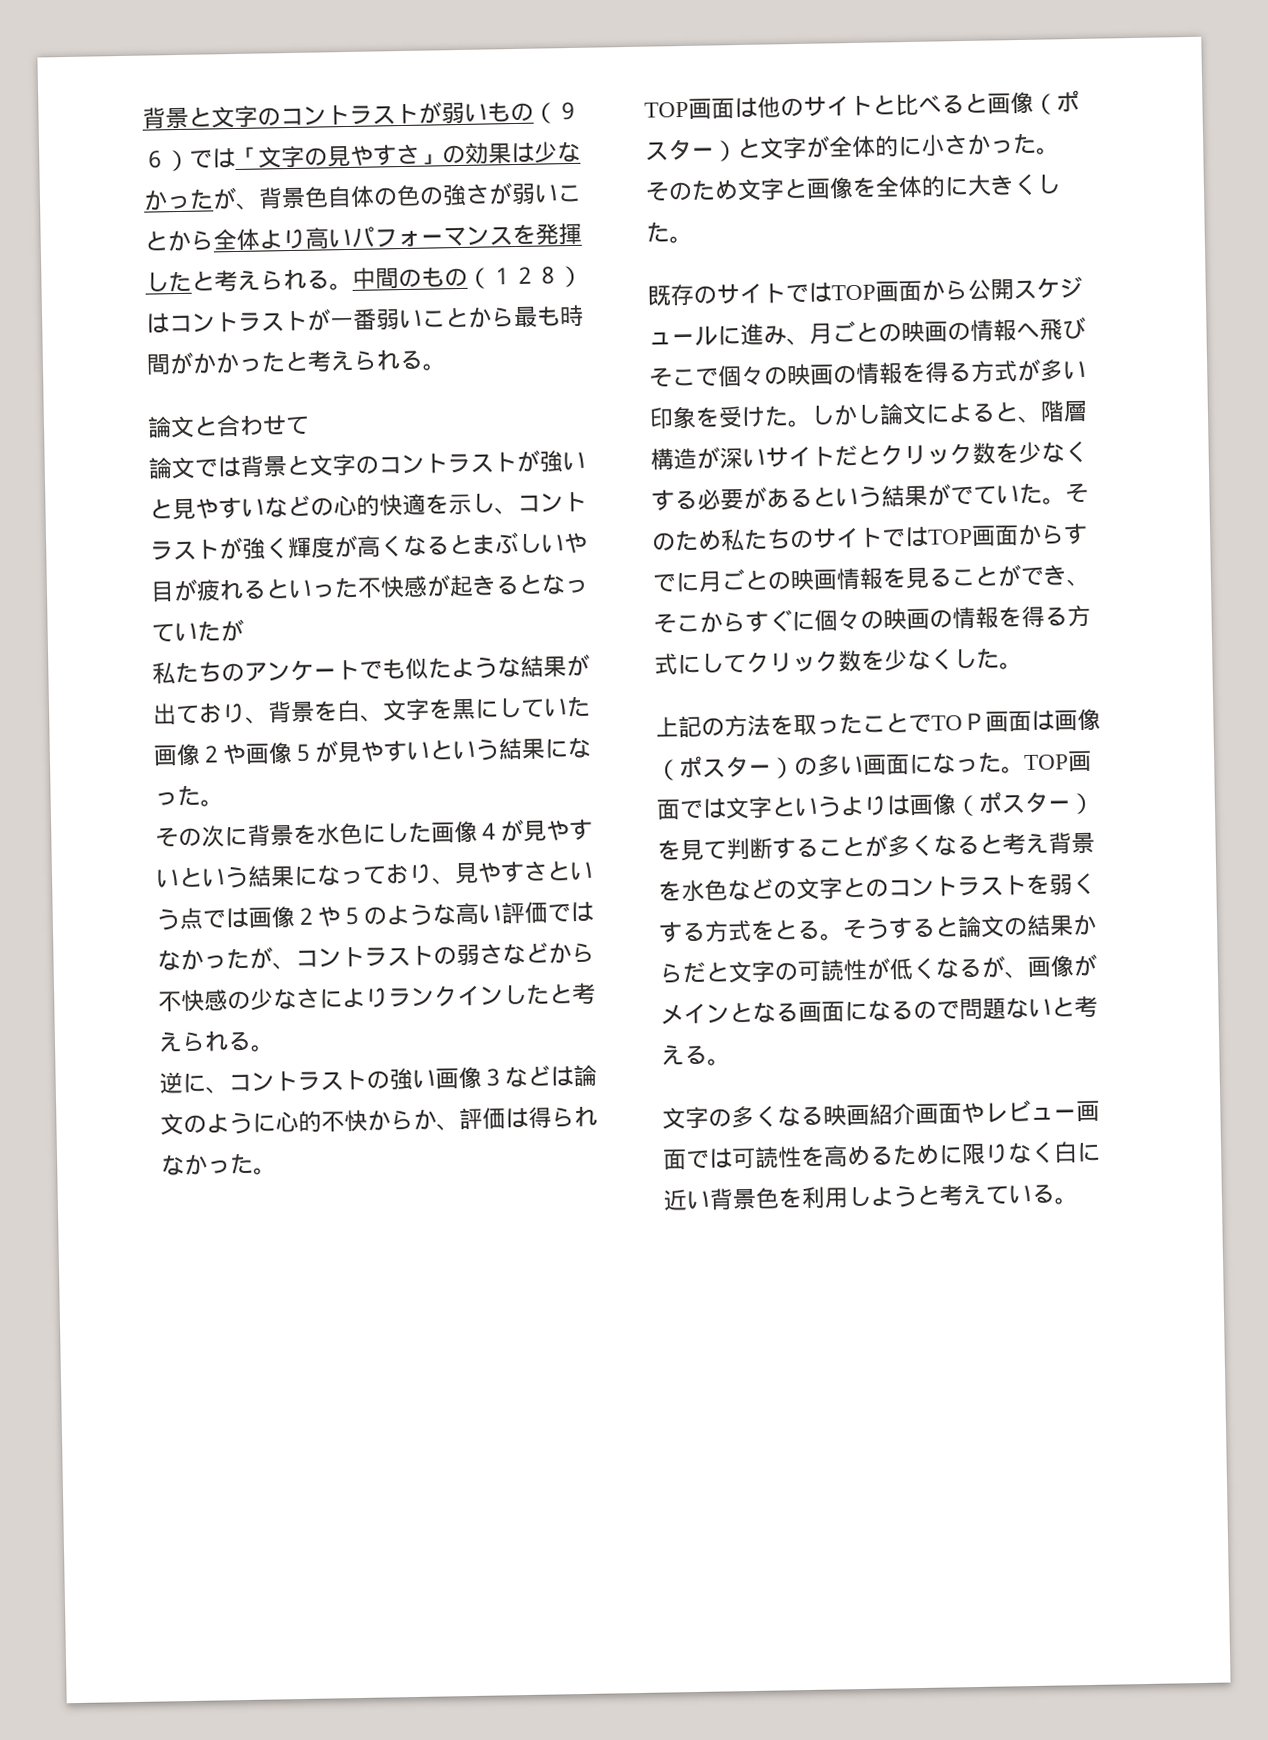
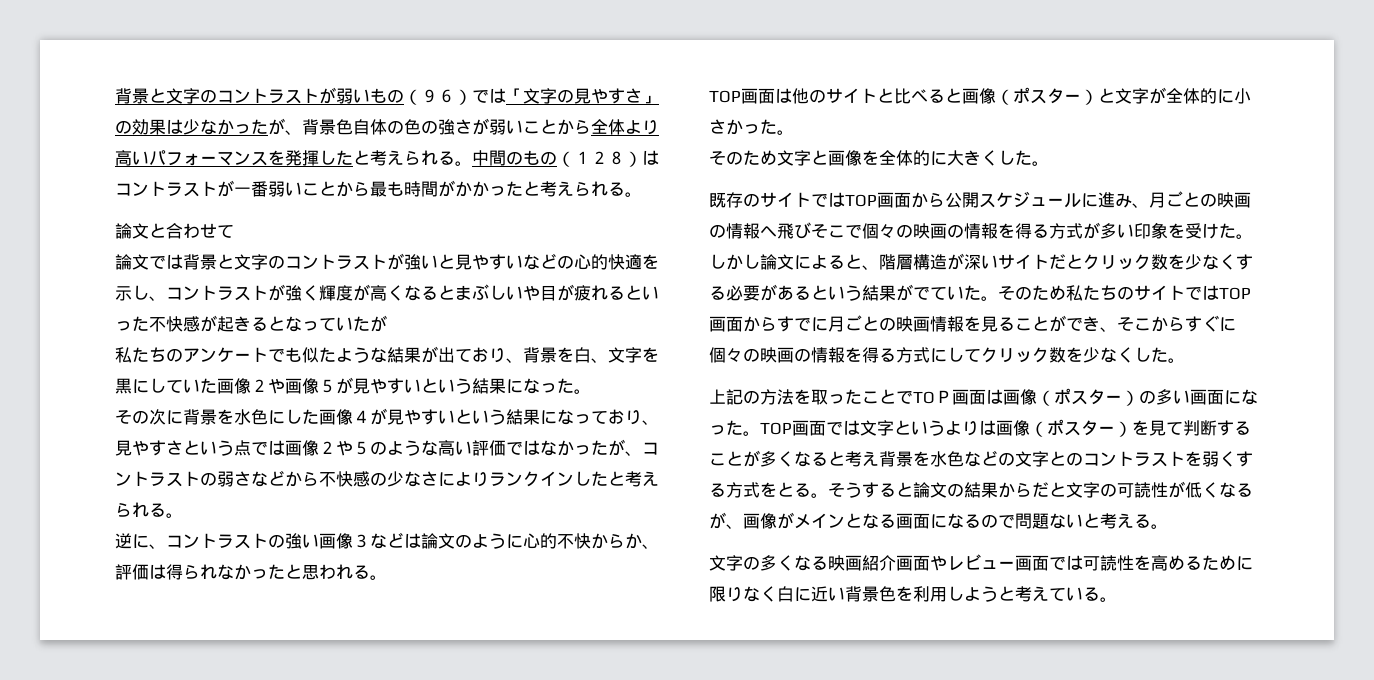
(254, 1163) none -> [285,564,370,580] と思われる

